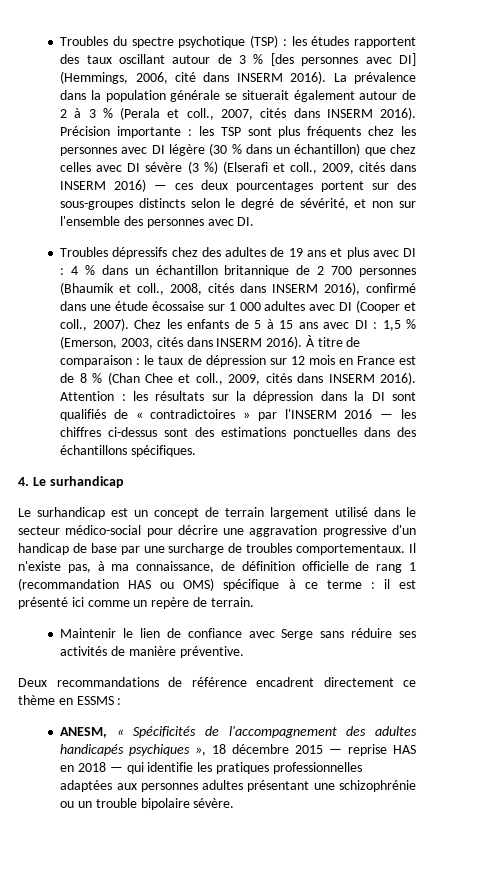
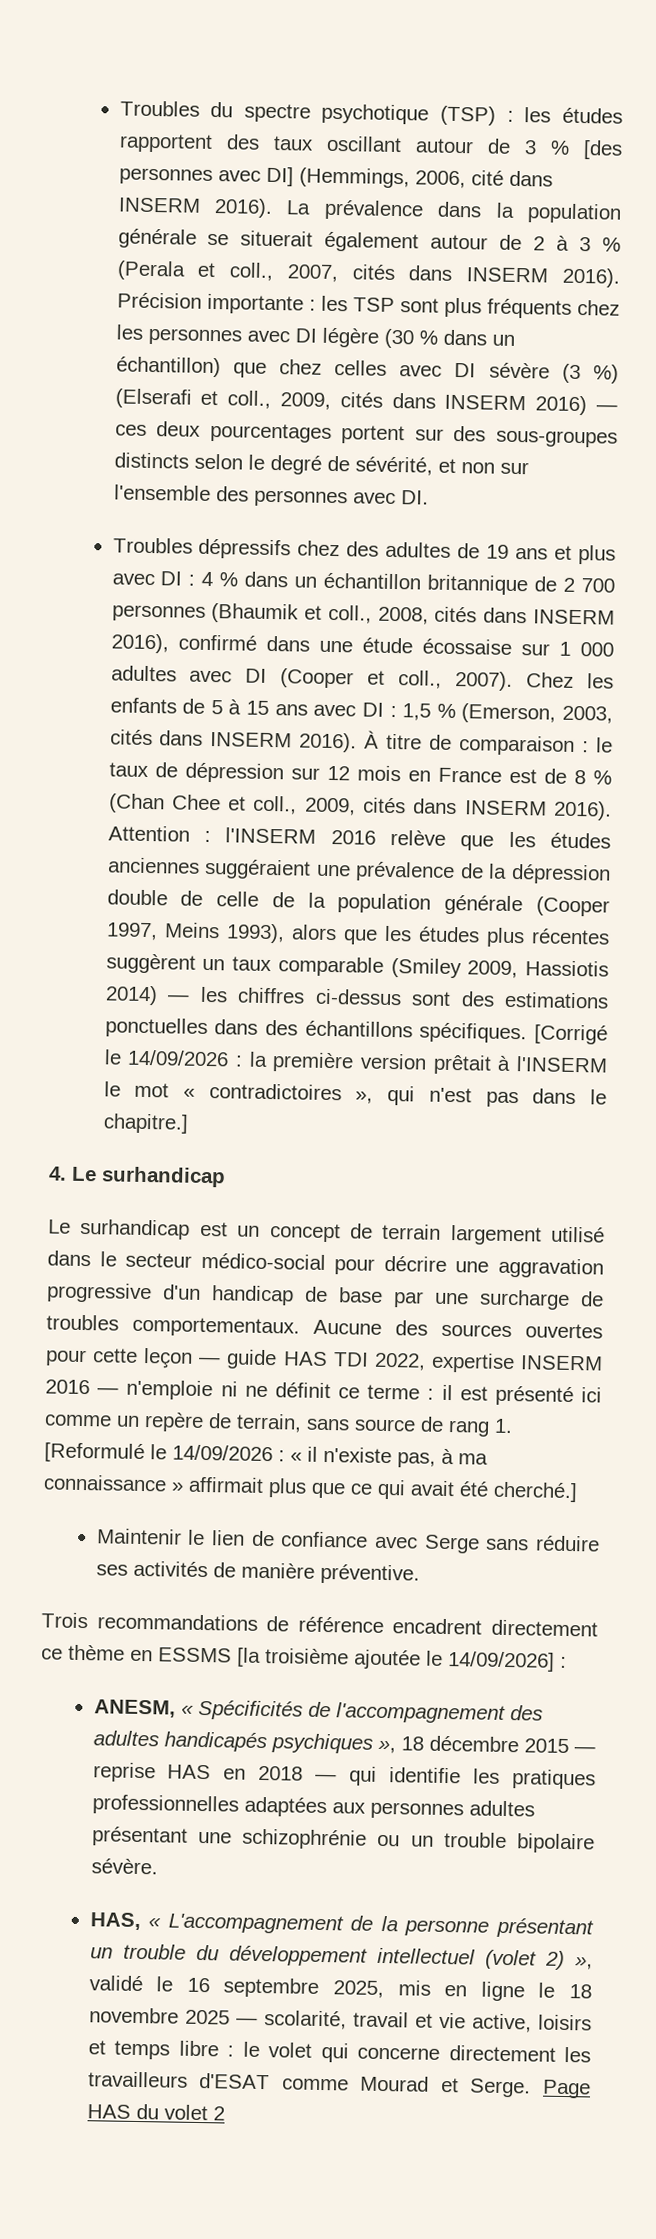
[132,391,416,403] [60,409,373,421] les résultats sur la dépression dans la DI sont qualifiés de « contradictoires » par l'INSERM 2016 -> [225,827,611,851] [107,857,611,885] [106,889,610,917] [105,922,611,948] [105,953,609,979] [104,985,158,1006] l'INSERM 2016 relève que les études anciennes suggéraient une prévalence de la dépression double de celle de la population générale (Cooper 1997, Meins 1993), alors que les études plus récentes suggèrent un taux comparable (Smiley 2009, Hassiotis 2014)
(196, 451) none -> [534,1024,608,1045] [103,1049,609,1075] [103,1081,608,1108] [102,1113,189,1134] [Corrigé le 14/09/2026 : la première version prêtait à l'INSERM le mot « contradictoires », qui n'est pas dans le chapitre.]
[409,543,416,553] [18,561,417,573] [18,578,296,591] Il n'existe pas, à ma connaissance, de définition officielle de rang 1 (recommandation HAS ou OMS) spécifique à -> [313,1319,603,1339] [45,1348,603,1374] [45,1379,331,1401] Aucune des sources ouvertes pour cette leçon — guide HAS TDI 2022, expertise INSERM 2016 — n'emploie ni ne définit
[210,597,254,607] terrain. -> [236,1413,513,1437] [44,1442,488,1468] [43,1474,578,1503] terrain, sans source de rang 1. [Reformulé le 14/09/2026 : « il n'existe pas, à ma connaissance » affirmait plus que ce qui avait été cherché.]
[18,678,47,687] Deux -> [41,1612,88,1629] Trois
(114, 700) none -> [237,1647,555,1672] [la troisième ajoutée le 14/09/2026]
(235, 803) none -> [89,1912,594,1939] [89,1943,593,1970] [88,1975,592,2002] [88,2007,593,2033] [87,2040,592,2063] [87,2071,591,2099] [86,2103,225,2121] // HAS, « L'accompagnement de la personne présentant un trouble du développement intellectuel (volet 2) », validé le 16 septembre 2025, mis en ligne le 18 novembre 2025 — scolarité, travail et vie active, loisirs et temps libre : le volet qui concerne directement les travailleurs d'ESAT comme Mourad et Serge. Page HAS du volet 2

